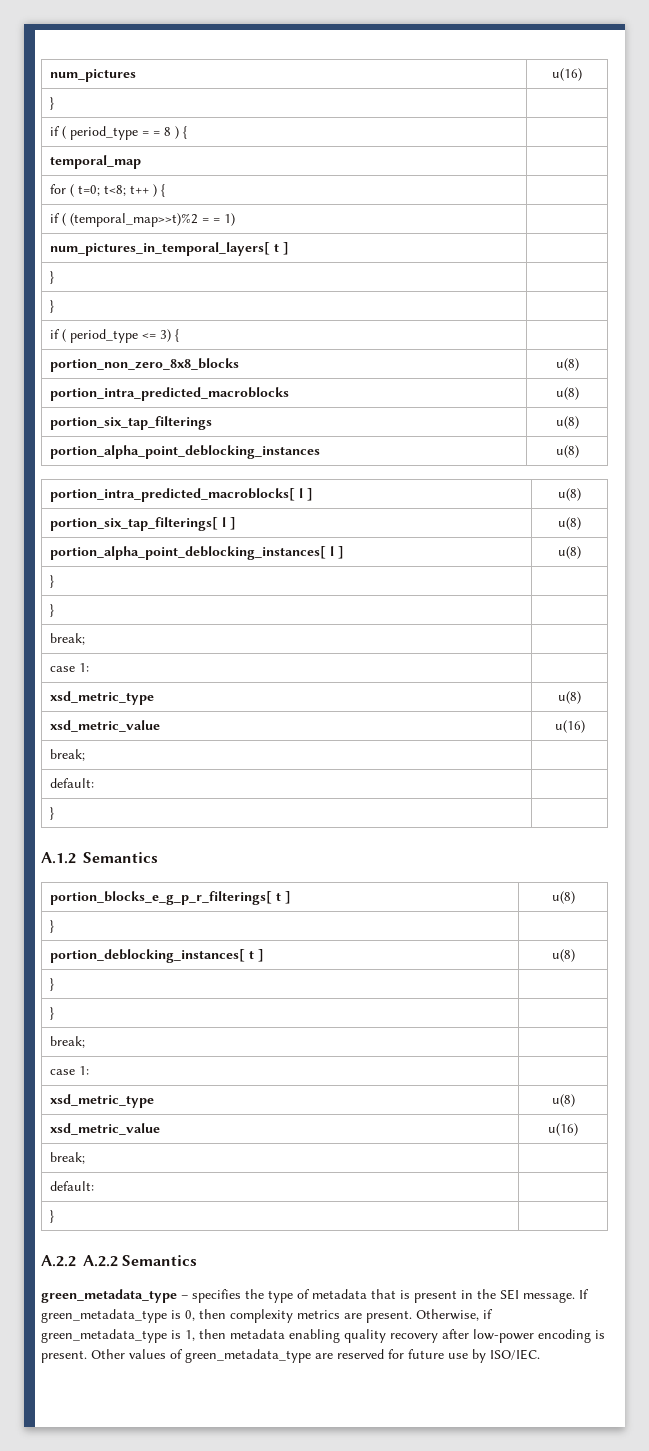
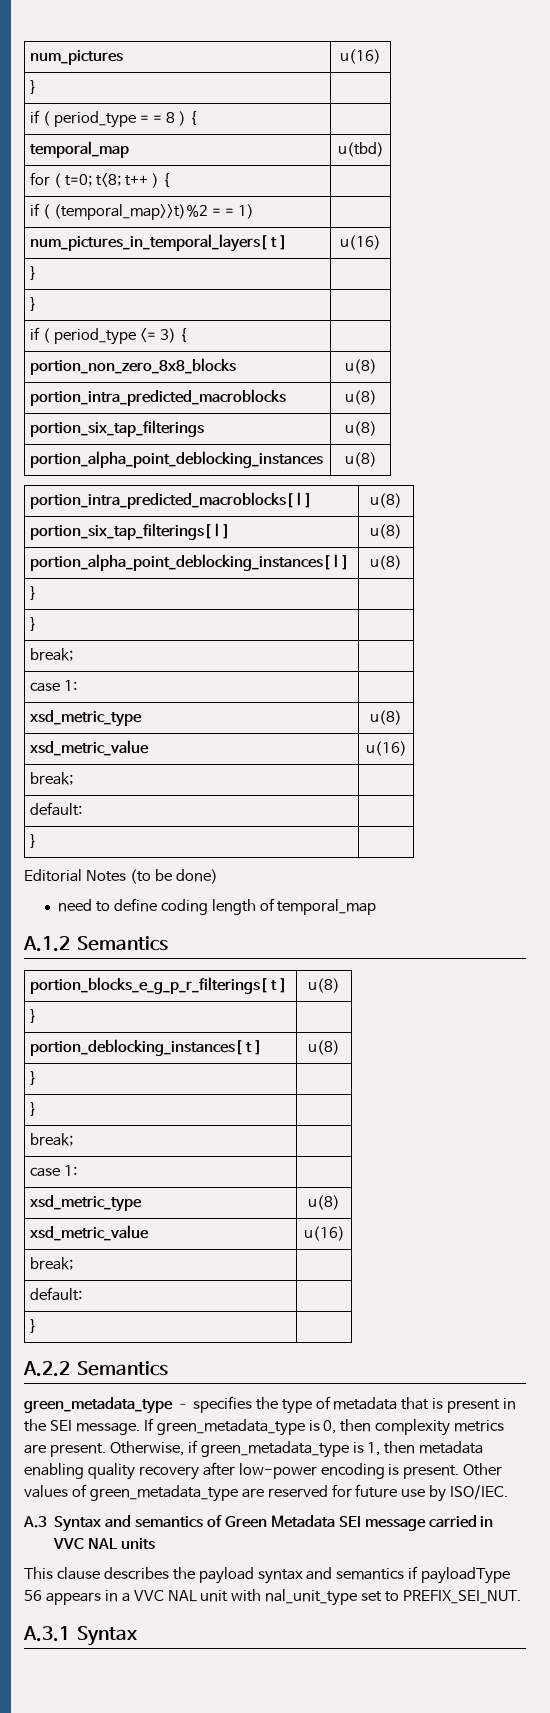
(141, 162) none -> [337,142,384,157] u(tbd)
(289, 248) none -> [340,235,381,250] u(16)
(54, 813) none -> [24,869,218,884] [57,898,377,915] // Editorial Notes (to be done) // need to define coding length of temporal_map
[83,1255,118,1267] A.2.2 -> (70, 1369) none
(540, 1354) none -> [23,1515,494,1532] [53,1538,156,1550] [24,1566,511,1584] [24,1589,522,1606] [23,1626,138,1646] // A.3 Syntax and semantics of Green Metadata SEI message carried in VVC NAL units // This clause describes the payload syntax and semantics if payloadType 56 appears in a VVC NAL unit with nal_unit_type set to PREFIX_SEI_NUT. // A.3.1 Syntax

